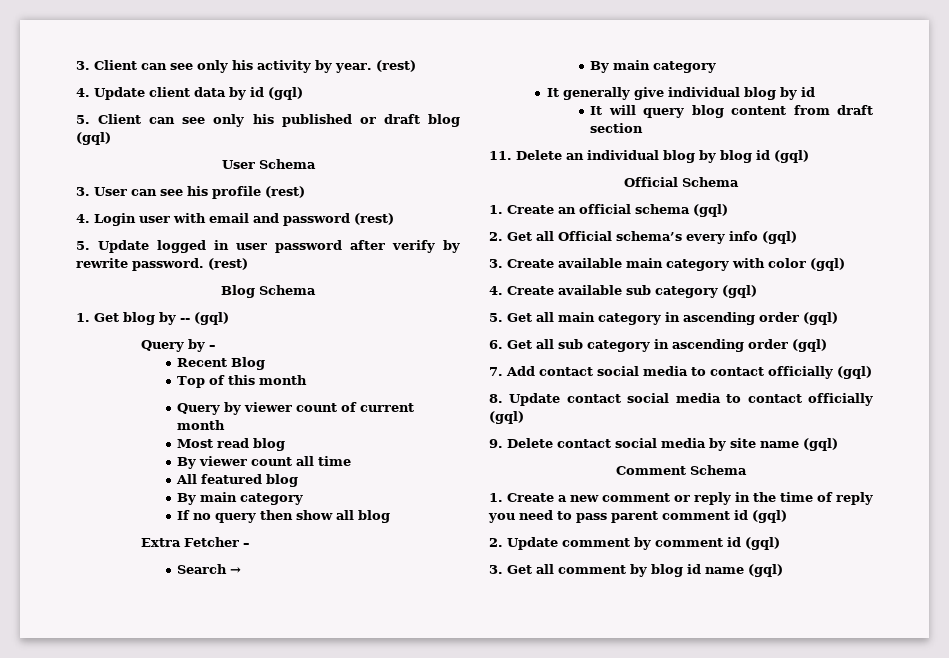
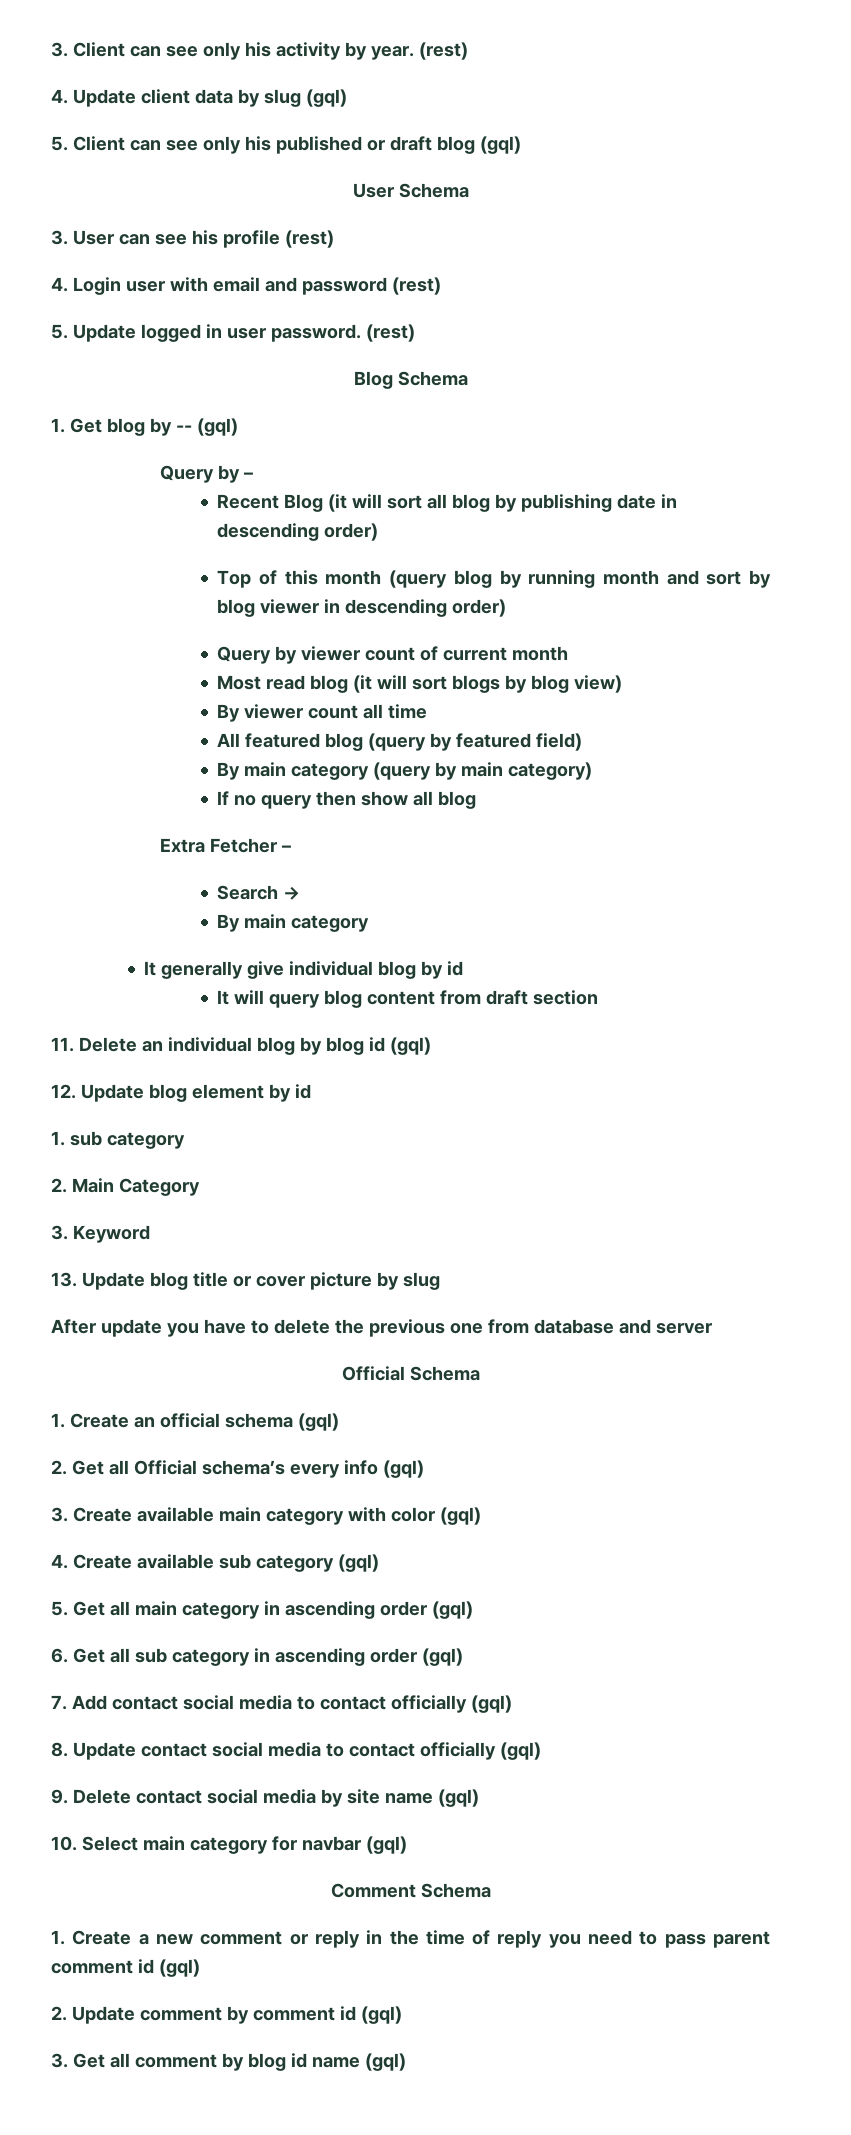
[250,87,264,97] id -> [264,89,301,107] slug
[275,240,460,253] [76,258,128,268] password after verify by rewrite -> (266, 333) none
[177,375,308,388] // Top of this month -> [328,494,678,512] [217,523,379,541] [217,570,772,588] [217,599,507,617] (it will sort all blog by publishing date in descending order) // Top of this month (query blog by running month and sort by blog viewer in descending order)
(286, 444) none -> [353,675,623,693] (it will sort blogs by blog view)
[177,492,304,505] // By main category -> [368,733,583,751] [217,762,593,780] (query by featured field) // By main category (query by main category)
(809, 156) none -> [51,1084,311,1102] [51,1131,185,1149] [51,1178,200,1196] [51,1225,150,1243] [51,1272,440,1290] [51,1319,712,1337] // 12. Update blog element by id // 1. sub category // 2. Main Category // 3. Keyword // 13. Update blog title or cover picture by slug // After update you have to delete the previous one from database and server
(838, 444) none -> [51,1836,407,1854] // 10. Select main category for navbar (gql)

